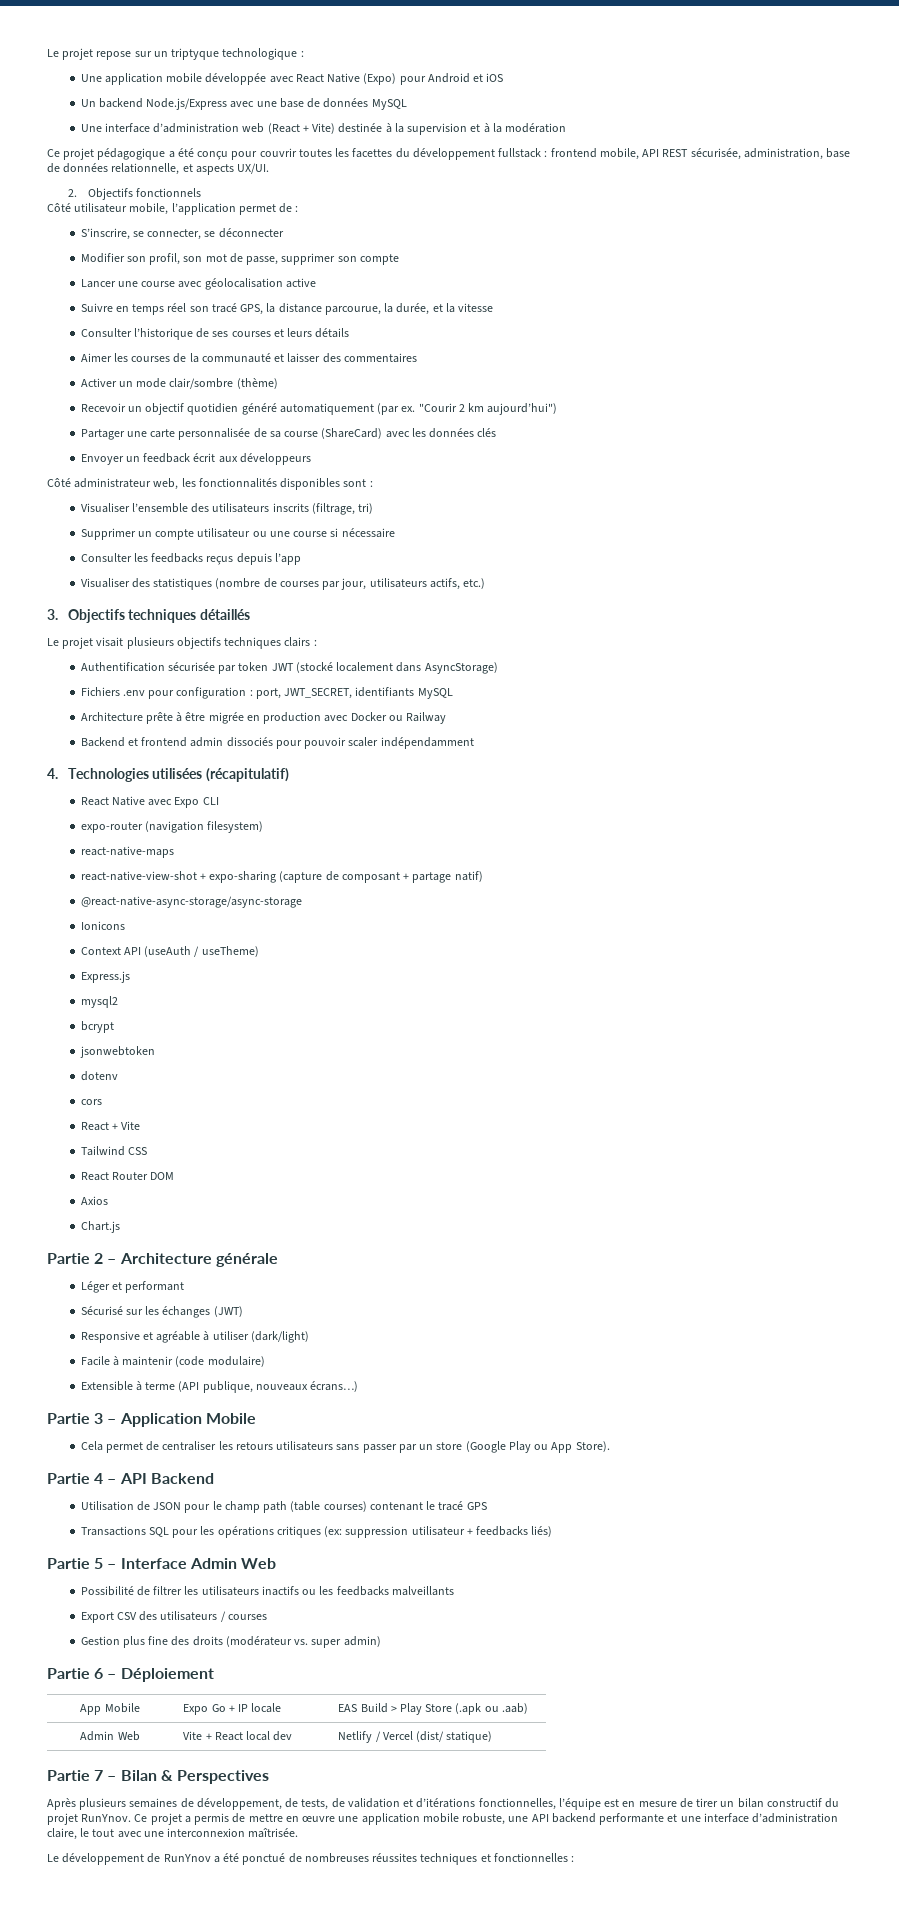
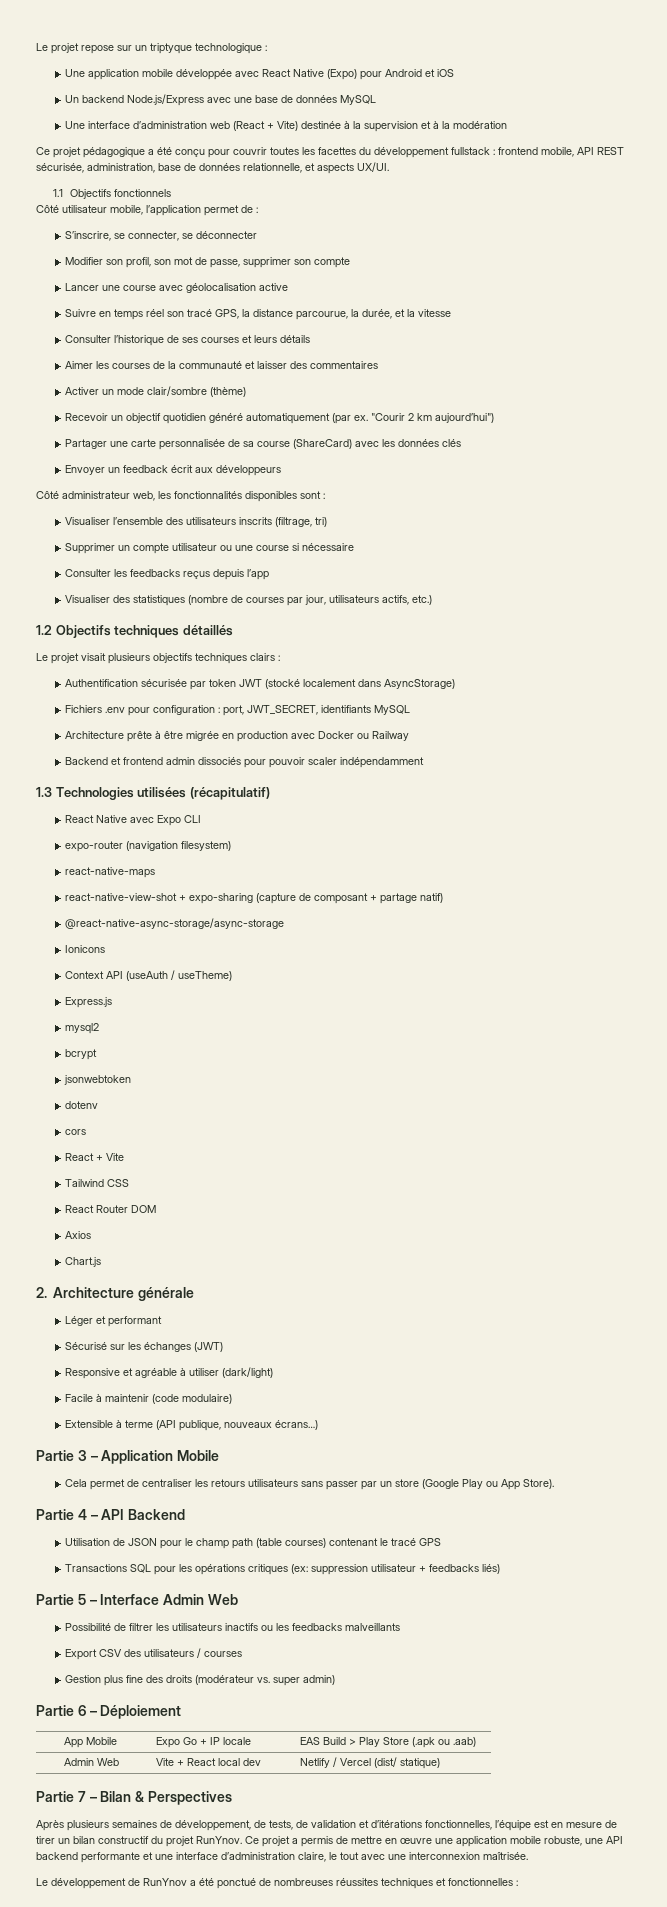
[67,189,77,197] 2. -> [53,189,64,197] 1.1
[47,609,58,620] 3. -> [36,625,52,635] 1.2
[47,768,58,779] 4. -> [36,787,52,797] 1.3
[47,1253,117,1264] Partie 2 – -> [36,1287,47,1298] 2.

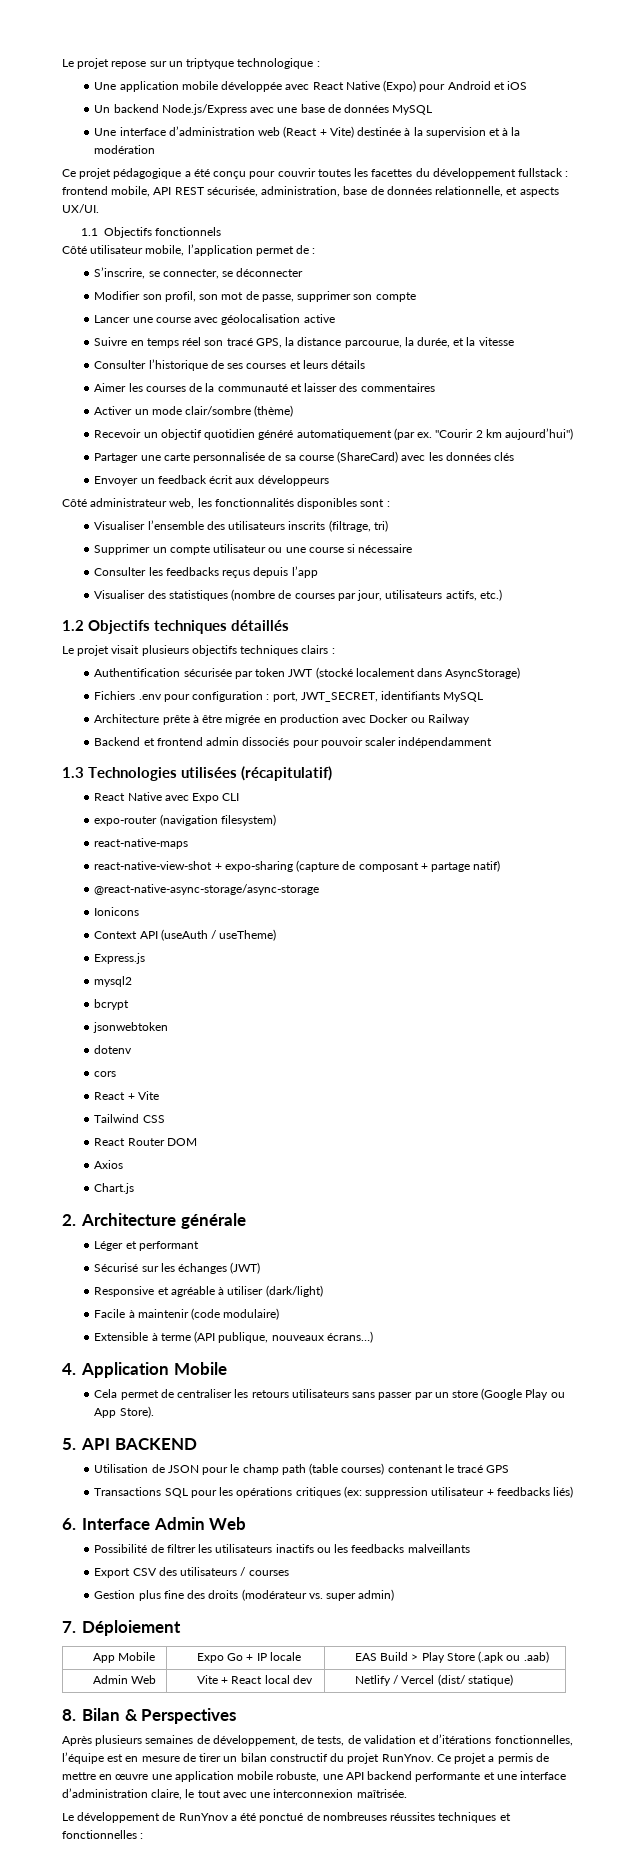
[36,1450,98,1461] Partie 3 – -> [62,1363,76,1375] 4.
[36,1509,186,1520] Partie 4 – API Backend -> [62,1438,197,1450] 5. API BACKEND
[36,1594,97,1605] Partie 5 – -> [62,1518,76,1530] 6.
[36,1705,97,1716] Partie 6 – -> [62,1621,76,1633] 7.
[36,1791,97,1802] Partie 7 – -> [62,1709,76,1721] 8.

